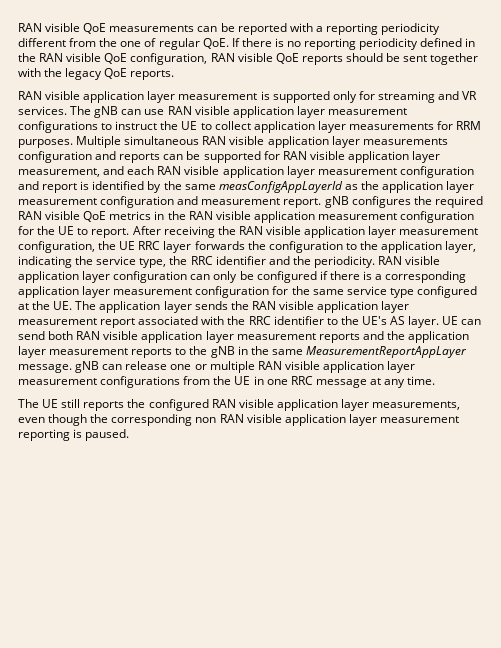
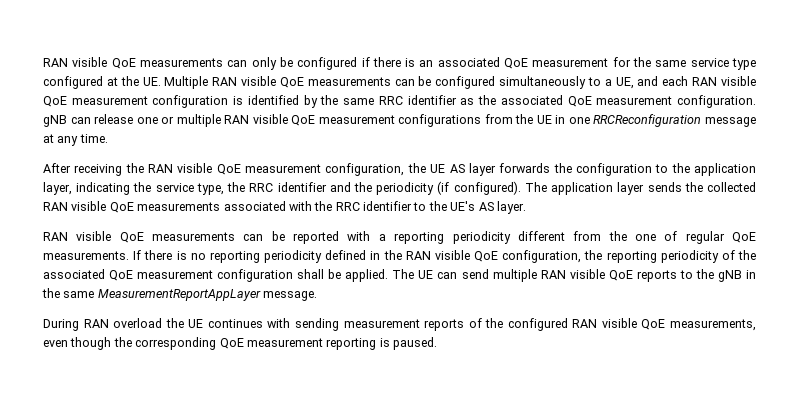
[18,23,218,34] RAN visible QoE measurements can -> [43,57,756,70] [43,76,757,89] [43,95,757,108] [43,114,756,127] [43,134,108,146] [43,163,757,176] [43,181,756,195] [43,201,526,214] [43,231,264,243] RAN visible QoE measurements can only be configured if there is an associated QoE measurement for the same service type configured at the UE. Multiple RAN visible QoE measurements can be configured simultaneously to a UE, and each RAN visible QoE measurement configuration is identified by the same RRC identifier as the associated QoE measurement configuration. gNB can release one or multiple RAN visible QoE measurement configurations from the UE in one RRCReconfiguration message at any time. // After receiving the RAN visible QoE measurement configuration, the UE AS layer forwards the configuration to the application layer, indicating the service type, the RRC identifier and the periodicity (if configured). The application layer sends the collected RAN visible QoE measurements associated with the RRC identifier to the UE's AS layer. // RAN visible QoE measurements can
[202,38,229,49] QoE. -> [732,232,757,243] [43,251,129,260] QoE measurements.
[210,53,479,65] [18,68,175,80] [18,91,478,103] [18,106,407,118] [18,121,482,133] [18,136,448,148] [18,151,441,163] [18,166,474,178] [18,181,475,193] [18,196,483,208] [18,211,475,223] [18,226,479,238] [18,241,477,253] [18,256,441,268] [18,271,467,283] [18,286,477,298] [18,301,410,313] [18,316,482,328] [18,331,470,343] [18,346,129,358] RAN visible QoE reports should be sent together with the legacy QoE reports. // RAN visible application layer measurement is supported only for streaming and VR services. The gNB can use RAN visible application layer measurement configurations to instruct the UE to collect application layer measurements for RRM purposes. Multiple simultaneous RAN visible application layer measurements configuration and reports can be supported for RAN visible application layer measurement, and each RAN visible application layer measurement configuration and report is identified by the same measConfigAppLayerId as the application layer measurement configuration and measurement report. gNB configures the required RAN visible QoE metrics in the RAN visible application measurement configuration for the UE to report. After receiving the RAN visible application layer measurement configuration, the UE RRC layer forwards the configuration to the application layer, indicating the service type, the RRC identifier and the periodicity. RAN visible application layer configuration can only be configured if there is a corresponding application layer measurement configuration for the same service type configured at the UE. The application layer sends the RAN visible application layer measurement report associated with the RRC identifier to the UE's AS layer. UE can send both RAN visible application layer measurement reports and the application layer measurement -> [584,250,756,263] [43,269,633,282] the reporting periodicity of the associated QoE measurement configuration shall be applied. The UE can send multiple RAN visible QoE
[75,361,416,373] [18,376,436,388] [18,399,125,411] gNB can release one or multiple RAN visible application layer measurement configurations from the UE in one RRC message at any time. // The UE still reports -> [43,318,482,331] // During RAN overload the UE continues with sending measurement reports of
[276,399,369,411] application layer -> [641,319,666,330] QoE
[195,414,377,426] non RAN visible application layer -> [219,338,244,349] QoE

